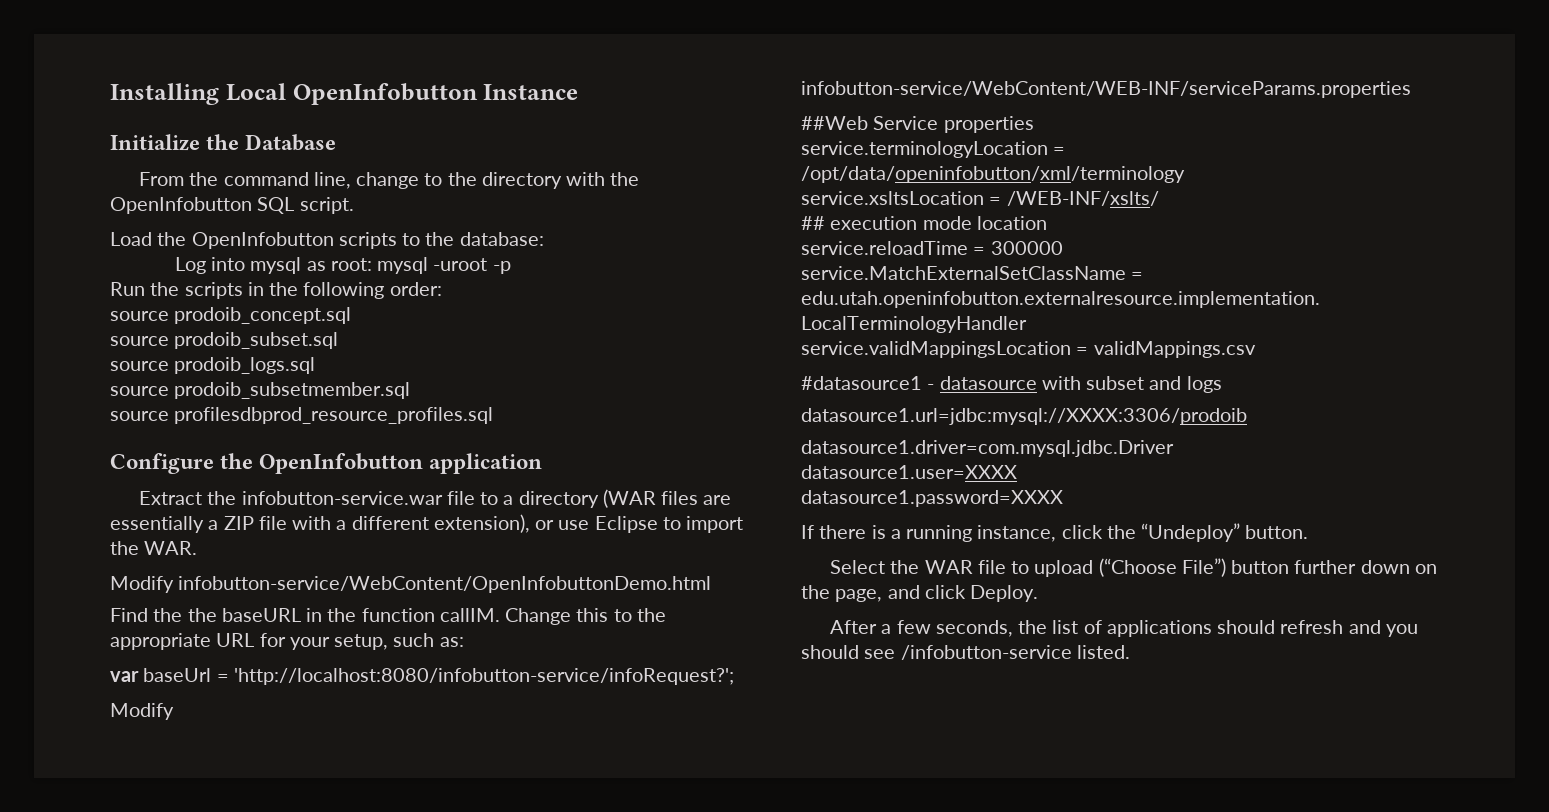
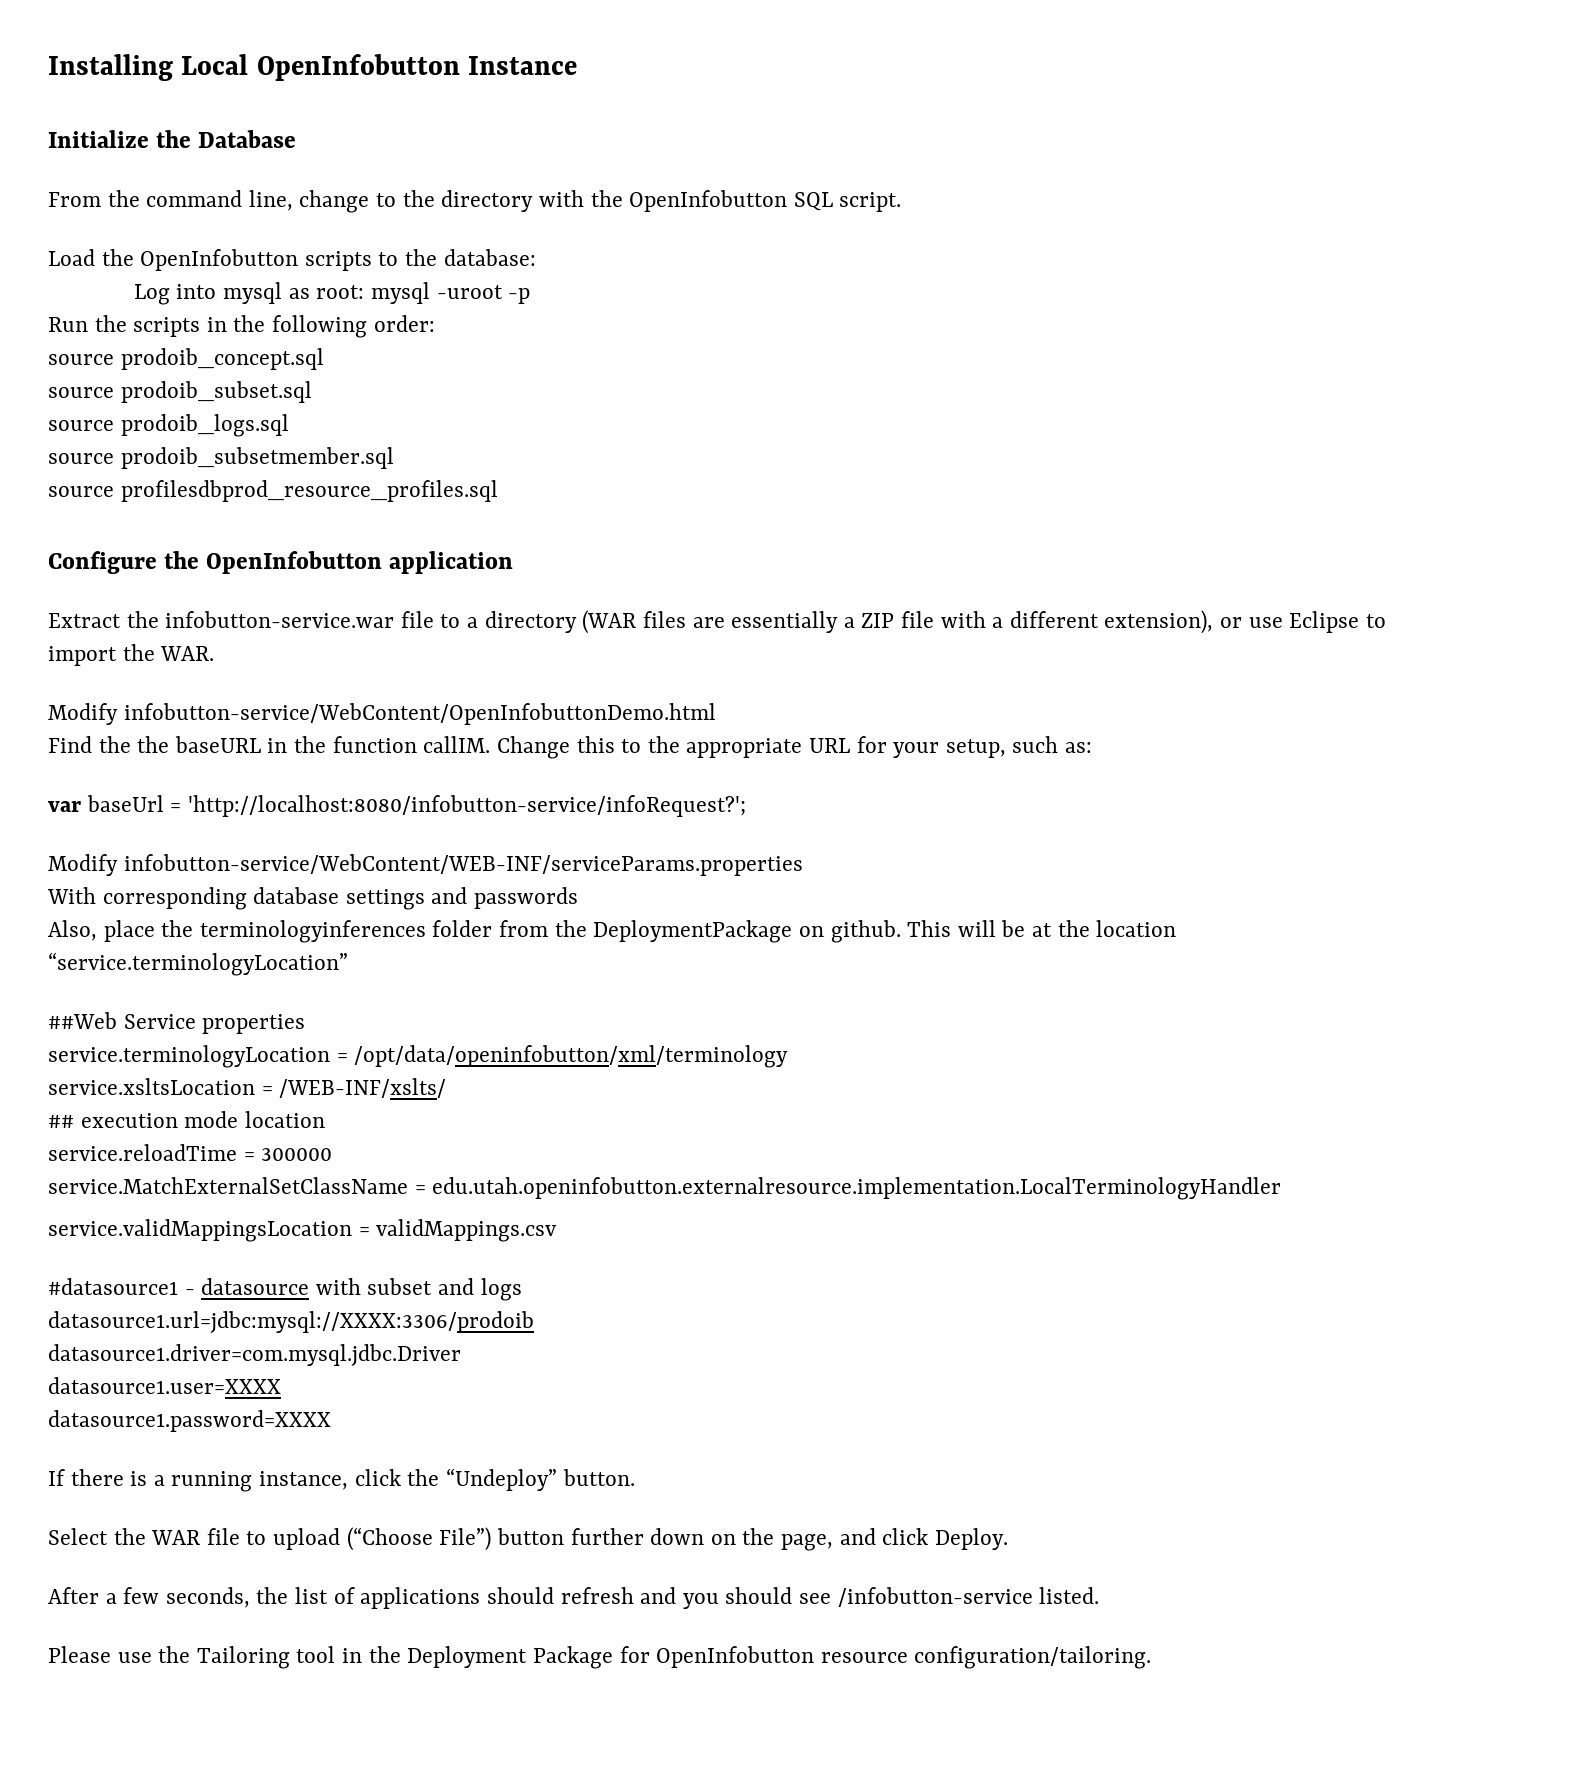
(1411, 89) none -> [47,887,579,910] [48,920,1177,943] [48,952,348,976] // With corresponding database settings and passwords // Also, place the terminologyinferences folder from the DeploymentPackage on github. This will be at the location “service.terminologyLocation”
(1130, 652) none -> [48,1646,1152,1669] // Please use the Tailoring tool in the Deployment Package for OpenInfobutton resource configuration/tailoring.

